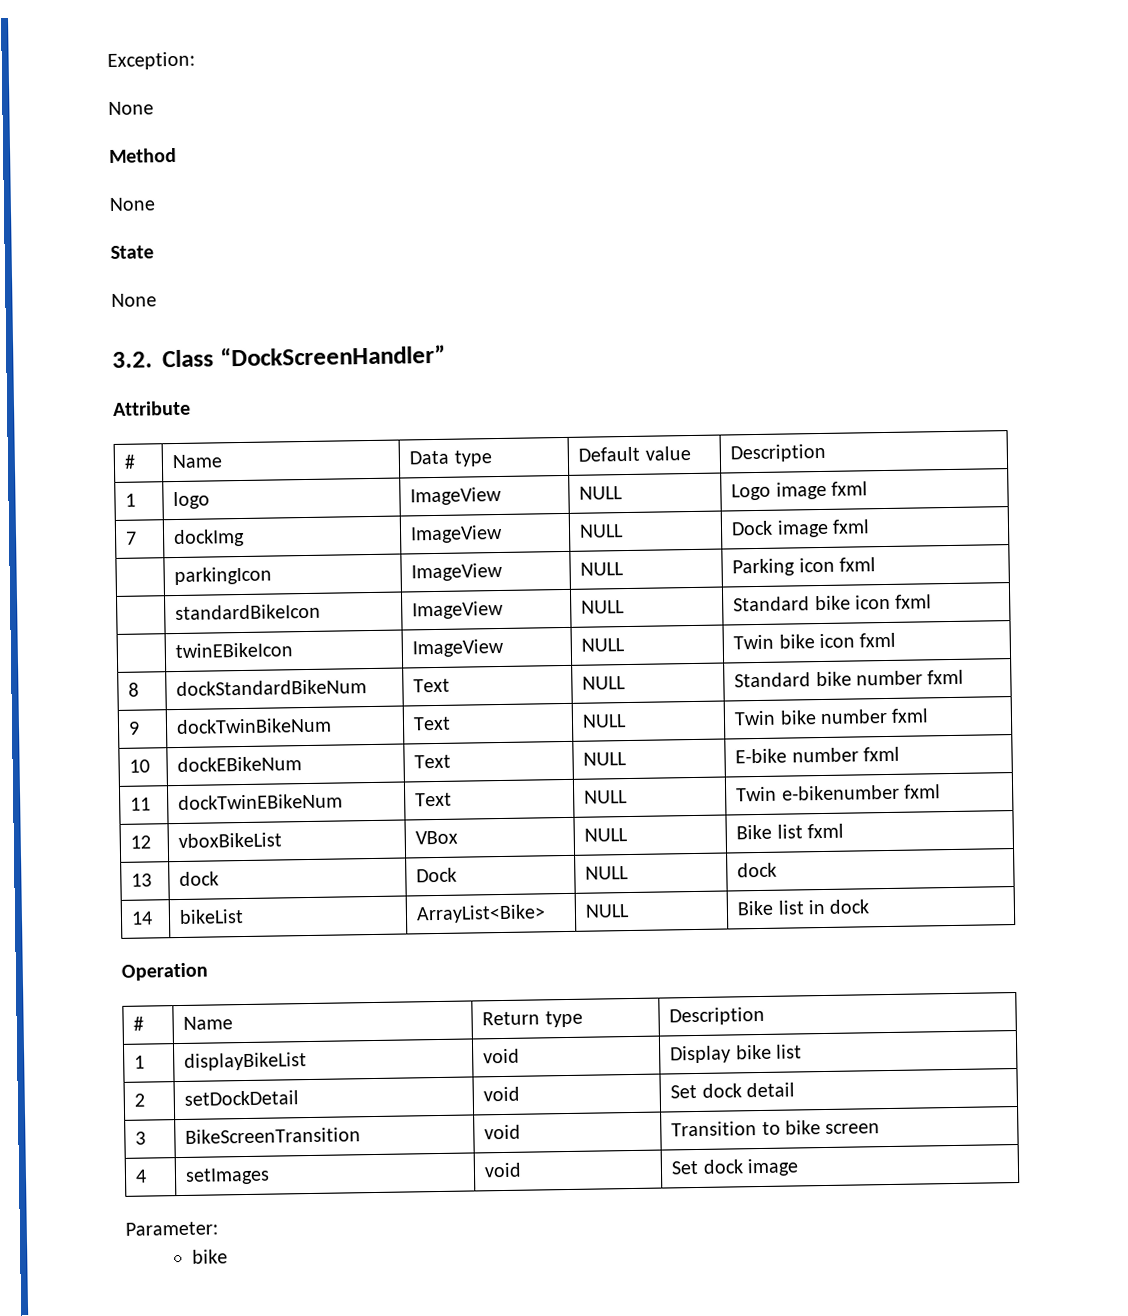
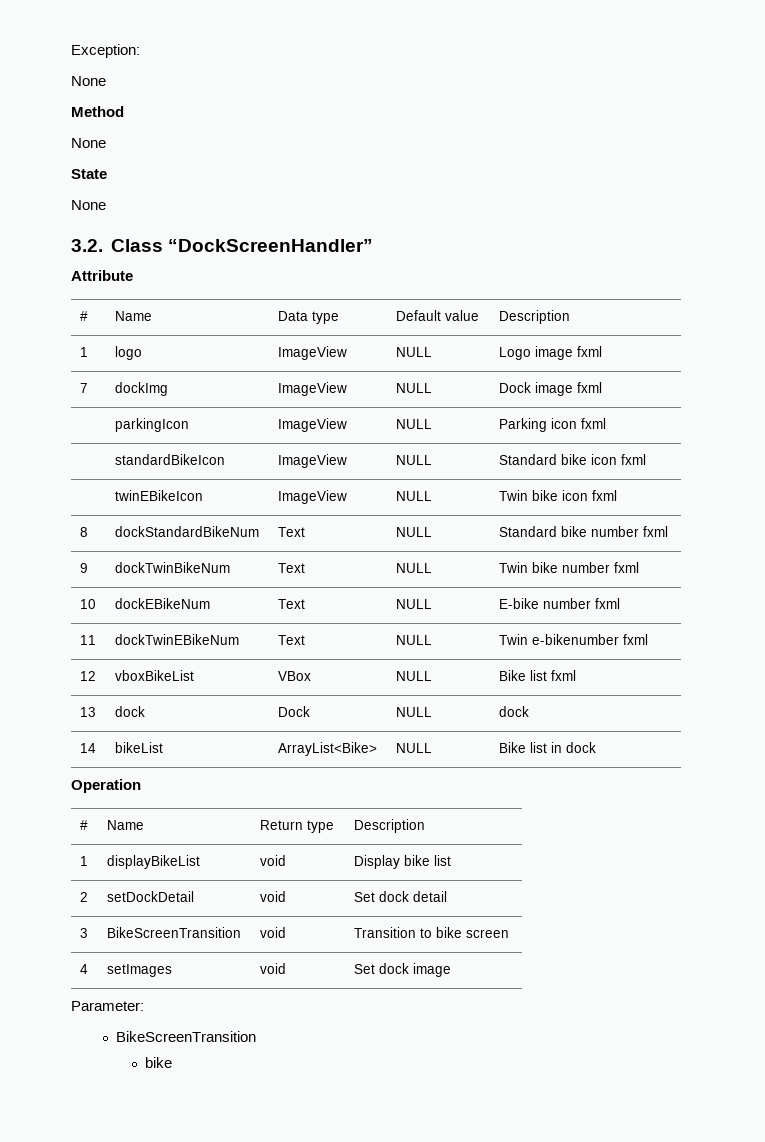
(218, 1228) none -> [116,1031,257,1042] // BikeScreenTransition

